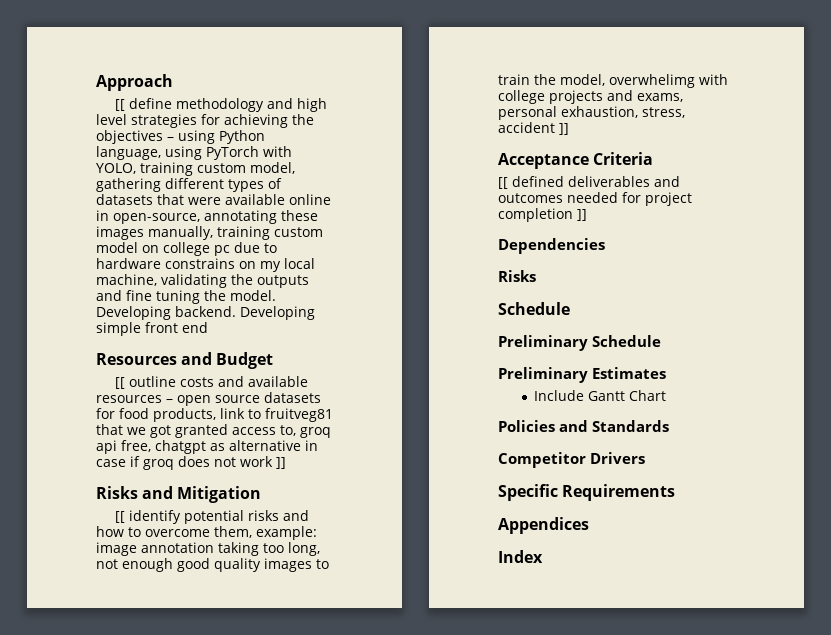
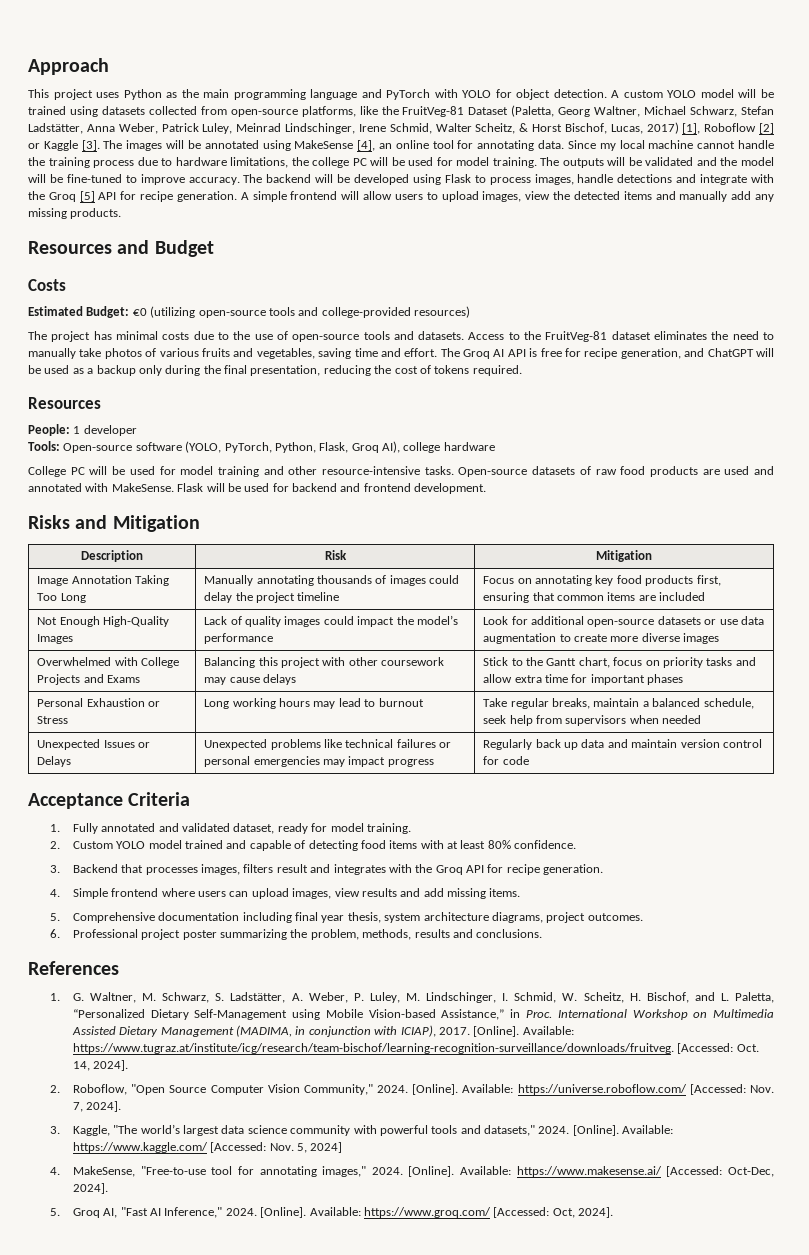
[114,98,327,112] [96,114,314,128] [96,130,265,144] [96,146,292,160] [96,162,295,176] [96,178,282,192] [96,194,331,205] [96,210,318,224] [96,226,323,240] [96,242,277,256] [96,258,315,272] [96,274,309,288] [96,290,276,304] [96,306,315,320] [96,322,208,336] [96,352,274,369] [114,376,308,389] [96,392,321,406] [96,408,333,422] [96,424,331,438] [96,440,318,454] [96,456,286,470] [96,486,262,503] [114,510,309,524] [96,526,317,540] [96,542,320,556] [96,558,329,572] [498,74,728,88] [498,90,683,104] [498,106,685,120] [498,122,569,135] [498,152,654,169] [498,176,680,189] [498,192,692,206] [498,208,587,222] [498,238,605,254] [498,270,536,282] [498,302,570,315] [498,335,662,351] [498,367,667,383] [534,390,667,401] [498,420,670,432] [498,452,646,468] [498,484,676,501] [498,517,589,534] [498,550,543,563] [[ define methodology and high level strategies for achieving the objectives – using Python language, using PyTorch with YOLO, training custom model, gathering different types of datasets that were available online in open-source, annotating these images manually, training custom model on college pc due to hardware constrains on my local machine, validating the outputs and fine tuning the model. Developing backend. Developing simple front end // Resources and Budget // [[ outline costs and available resources – open source datasets for food products, link to fruitveg81 that we got granted access to, groq api free, chatgpt as alternative in case if groq does not work ]] // Risks and Mitigation // [[ identify potential risks and how to overcome them, example: image annotation taking too long, not enough good quality images to train the model, overwhelimg with college projects and exams, personal exhaustion, stress, accident ]] // Acceptance Criteria // [[ defined deliverables and outcomes needed for project completion ]] // Dependencies // Risks // Schedule // Preliminary Schedule // Preliminary Estimates // Include Gantt Chart // Policies and Standards // Competitor Drivers // Specific Requirements // Appendices // Index -> [28,89,774,100] [28,105,774,117] [28,122,775,134] [28,140,775,151] [28,157,774,168] [28,174,774,185] [28,191,775,202] [28,208,122,219] [28,240,214,257] [28,279,66,291] [28,306,470,318] [28,331,775,342] [28,348,774,359] [28,365,522,376] [28,397,101,409] [28,424,137,436] [28,441,495,453] [28,466,775,477] [28,483,487,494] [28,515,200,532] [81,550,143,562] [324,550,347,560] [596,550,652,562] [37,575,170,586] [37,593,86,603] [204,575,460,586] [204,592,340,603] [483,575,721,586] [483,592,706,603] [37,616,170,627] [37,634,74,644] [204,615,458,627] [204,633,274,644] [483,616,764,627] [483,633,720,644] [37,657,180,668] [37,674,141,685] [204,657,445,668] [204,674,297,685] [483,657,756,668] [483,674,684,685] [37,698,161,707] [37,716,69,724] [204,698,424,709] [483,698,754,709] [483,715,702,726] [37,739,151,750] [37,756,72,767] [204,739,452,750] [204,756,434,767] [483,739,762,750] [483,756,529,765] [28,792,191,809] [50,823,411,834] [50,840,577,851] [50,864,604,875] [50,888,521,899] [50,912,643,923] [50,929,543,940] [28,961,119,975] [50,992,775,1003] [72,1009,774,1020] [71,1025,574,1037] [72,1043,759,1054] [72,1060,129,1071] [50,1084,774,1095] [72,1101,122,1112] [50,1124,674,1136] [72,1142,343,1153] [50,1166,774,1177] [72,1183,108,1194] [50,1207,614,1218] This project uses Python as the main programming language and PyTorch with YOLO for object detection. A custom YOLO model will be trained using datasets collected from open-source platforms, like the FruitVeg-81 Dataset (Paletta, Georg Waltner, Michael Schwarz, Stefan Ladstätter, Anna Weber, Patrick Luley, Meinrad Lindschinger, Irene Schmid, Walter Scheitz, & Horst Bischof, Lucas, 2017) [1], Roboflow [2] or Kaggle [3]. The images will be annotated using MakeSense [4], an online tool for annotating data. Since my local machine cannot handle the training process due to hardware limitations, the college PC will be used for model training. The outputs will be validated and the model will be fine-tuned to improve accuracy. The backend will be developed using Flask to process images, handle detections and integrate with the Groq [5] API for recipe generation. A simple frontend will allow users to upload images, view the detected items and manually add any missing products. // Resources and Budget // Costs // Estimated Budget: €0 (utilizing open-source tools and college-provided resources) // The project has minimal costs due to the use of open-source tools and datasets. Access to the FruitVeg-81 dataset eliminates the need to manually take photos of various fruits and vegetables, saving time and effort. The Groq AI API is free for recipe generation, and ChatGPT will be used as a backup only during the final presentation, reducing the cost of tokens required. // Resources // People: 1 developer // Tools: Open-source software (YOLO, PyTorch, Python, Flask, Groq AI), college hardware // College PC will be used for model training and other resource-intensive tasks. Open-source datasets of raw food products are used and annotated with MakeSense. Flask will be used for backend and frontend development. // Risks and Mitigation // Description | Risk | Mitigation // Image Annotation Taking Too Long | Manually annotating thousands of images could delay the project timeline | Focus on annotating key food products first, ensuring that common items are included // Not Enough High-Quality Images | Lack of quality images could impact the model’s performance | Look for additional open-source datasets or use data augmentation to create more diverse images // Overwhelmed with College Projects and Exams | Balancing this project with other coursework may cause delays | Stick to the Gantt chart, focus on priority tasks and allow extra time for important phases // Personal Exhaustion or Stress | Long working hours may lead to burnout | Take regular breaks, maintain a balanced schedule, seek help from supervisors when needed // Unexpected Issues or Delays | Unexpected problems like technical failures or personal emergencies may impact progress | Regularly back up data and maintain version control for code // Acceptance Criteria // 1. Fully annotated and validated dataset, ready for model training. // 2. Custom YOLO model trained and capable of detecting food items with at least 80% confidence. // 3. Backend that processes images, filters result and integrates with the Groq API for recipe generation. // 4. Simple frontend where users can upload images, view results and add missing items. // 5. Comprehensive documentation including final year thesis, system architecture diagrams, project outcomes. // 6. Professional project poster summarizing the problem, methods, results and conclusions. // References // 1. G. Waltner, M. Schwarz, S. Ladstätter, A. Weber, P. Luley, M. Lindschinger, I. Schmid, W. Scheitz, H. Bischof, and L. Paletta, “Personalized Dietary Self-Management using Mobile Vision-based Assistance,” in Proc. International Workshop on Multimedia Assisted Dietary Management (MADIMA, in conjunction with ICIAP), 2017. [Online]. Available: https://www.tugraz.at/institute/icg/research/team-bischof/learning-recognition-surveillance/downloads/fruitveg. [Accessed: Oct. 14, 2024]. // 2. Roboflow, "Open Source Computer Vision Community," 2024. [Online]. Available: https://universe.roboflow.com/ [Accessed: Nov. 7, 2024]. // 3. Kaggle, "The world’s largest data science community with powerful tools and datasets," 2024. [Online]. Available: https://www.kaggle.com/ [Accessed: Nov. 5, 2024] // 4. MakeSense, "Free-to-use tool for annotating images," 2024. [Online]. Available: https://www.makesense.ai/ [Accessed: Oct-Dec, 2024]. // 5. Groq AI, "Fast AI Inference," 2024. [Online]. Available: https://www.groq.com/ [Accessed: Oct, 2024].

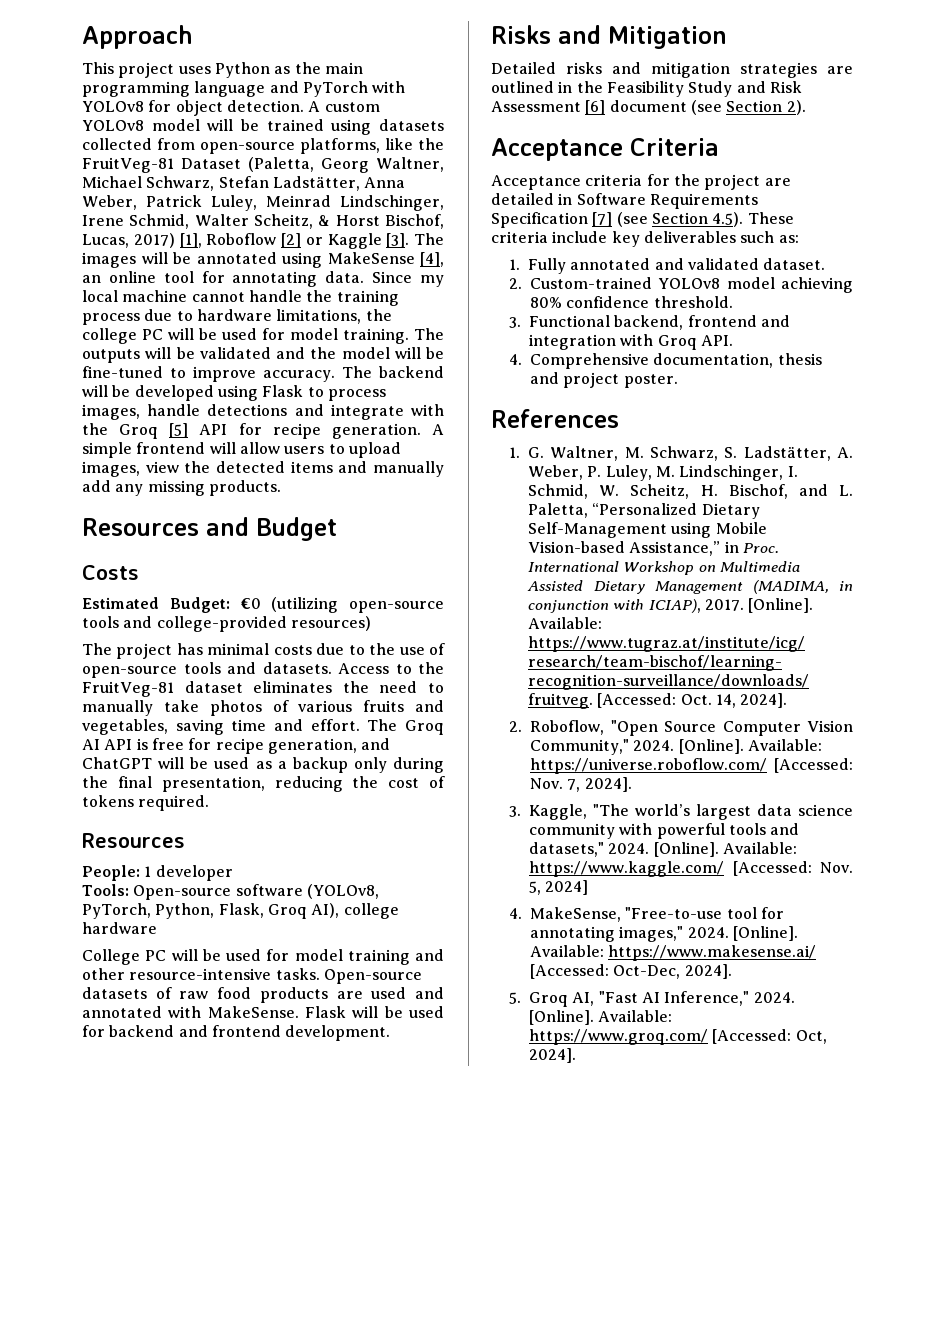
[462,90,492,98] YOLO -> [82,101,144,112] YOLOv8
[667,90,697,98] YOLO -> [82,120,144,131] YOLOv8
[185,441,222,453] (YOLO, -> [306,884,379,899] (YOLOv8,
[81,550,143,562] [324,550,347,560] [596,550,652,562] [37,575,170,586] [37,593,86,603] [204,575,460,586] [204,592,340,603] [483,575,721,586] [483,592,706,603] [37,616,170,627] [37,634,74,644] [204,615,458,627] [204,633,274,644] [483,616,764,627] [483,633,720,644] [37,657,180,668] [37,674,141,685] [204,657,445,668] [204,674,297,685] [483,657,756,668] [483,674,684,685] [37,698,161,707] [37,716,69,724] [204,698,424,709] [483,698,754,709] [483,715,702,726] [37,739,151,750] [37,756,72,767] [204,739,452,750] [204,756,434,767] [483,739,762,750] [483,756,529,765] [28,792,191,809] // Description | Risk | Mitigation // Image Annotation Taking Too Long | Manually annotating thousands of images could delay the project timeline | Focus on annotating key food products first, ensuring that common items are included // Not Enough High-Quality Images | Lack of quality images could impact the model’s performance | Look for additional open-source datasets or use data augmentation to create more diverse images // Overwhelmed with College Projects and Exams | Balancing this project with other coursework may cause delays | Stick to the Gantt chart, focus on priority tasks and allow extra time for important phases // Personal Exhaustion or Stress | Long working hours may lead to burnout | Take regular breaks, maintain a balanced schedule, seek help from supervisors when needed // Unexpected Issues or Delays | Unexpected problems like technical failures or personal emergencies may impact progress | Regularly back up data and maintain version control for code // Acceptance Criteria -> [491,62,853,78] [491,81,802,97] [491,100,806,115] [491,138,719,161] [491,174,791,190] [491,193,758,209] [491,212,794,228] [491,231,799,247] // Detailed risks and mitigation strategies are outlined in the Feasibility Study and Risk Assessment [6] document (see Section 2). // Acceptance Criteria // Acceptance criteria for the project are detailed in Software Requirements Specification [7] (see Section 4.5). These criteria include key deliverables such as:
[233,823,411,834] [50,840,577,851] [50,864,604,875] [50,888,521,899] [50,912,643,923] [50,929,543,940] dataset, ready for model training. // 2. Custom YOLO model trained and capable of detecting food items with at least 80% confidence. // 3. Backend that processes images, filters result and integrates with the Groq API for recipe generation. // 4. Simple frontend where users can upload images, view results and add missing items. // 5. Comprehensive documentation including final year thesis, system architecture diagrams, project outcomes. // 6. Professional project poster summarizing the problem, methods, results and conclusions. -> [763,258,826,270] [509,277,853,293] [530,296,733,308] [509,315,791,330] [529,334,734,350] [509,353,822,369] [530,372,678,388] dataset. // 2. Custom-trained YOLOv8 model achieving 80% confidence threshold. // 3. Functional backend, frontend and integration with Groq API. // 4. Comprehensive documentation, thesis and project poster.

